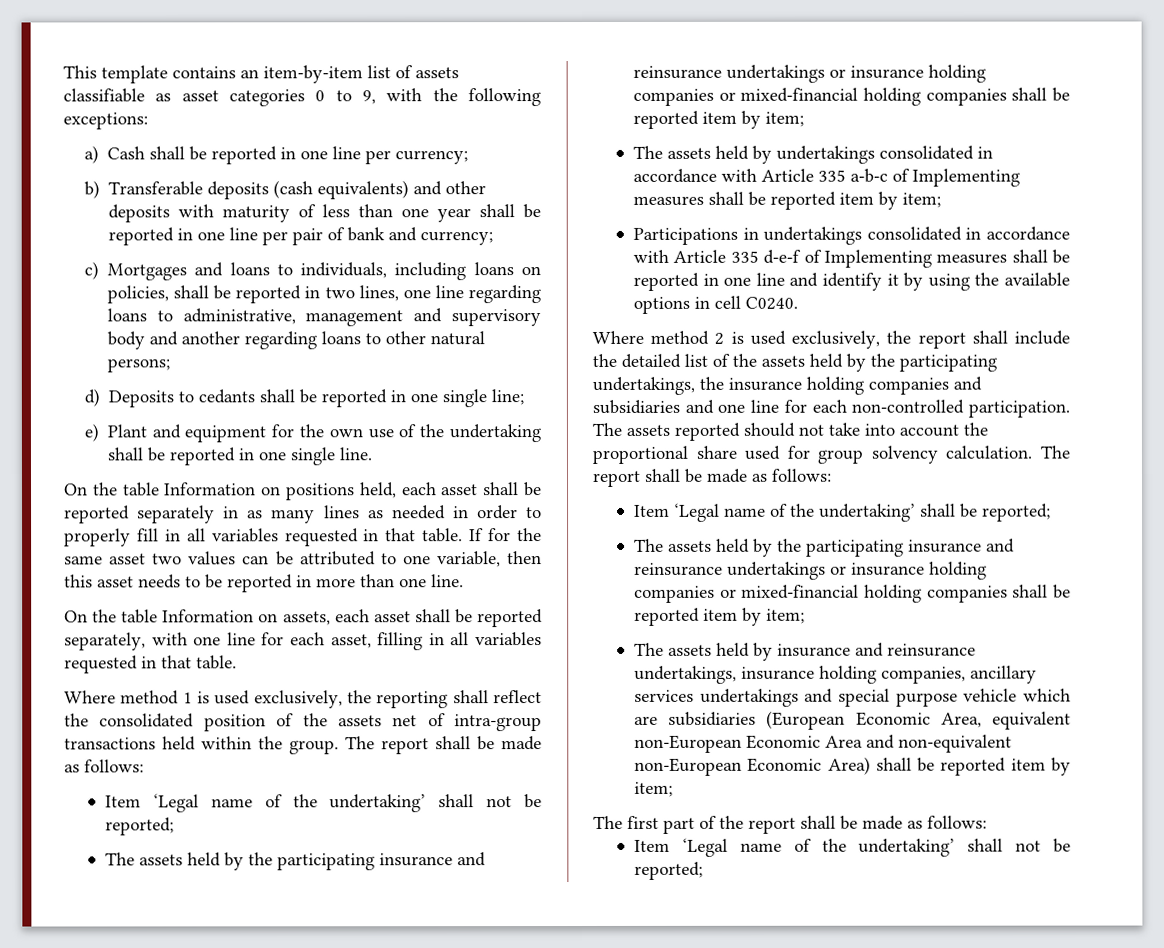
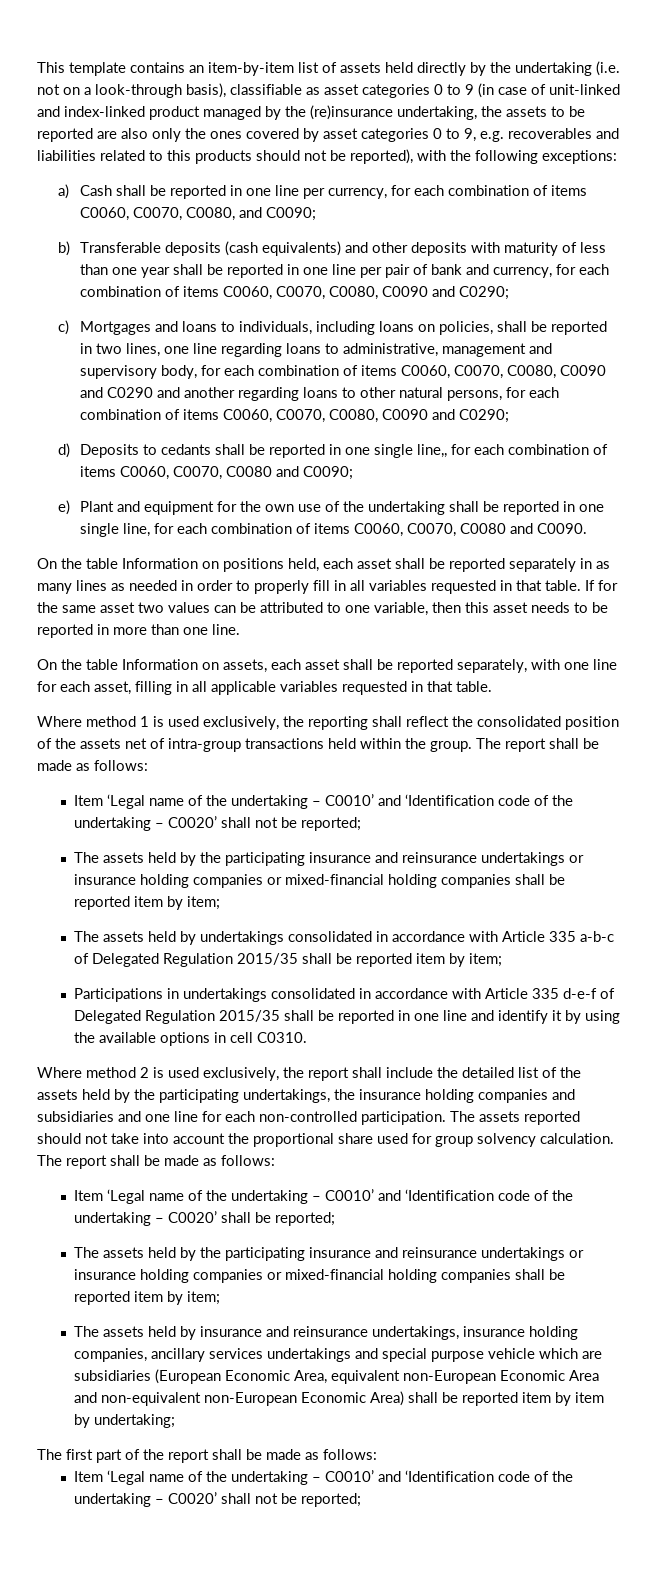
(459, 73) none -> [385,61,620,76] [37,83,226,98] held directly by the undertaking (i.e. not on a look-through basis),
[362,90,376,105] 9, -> [465,83,620,98] [37,105,585,120] [37,128,619,142] [37,149,413,164] 9 (in case of unit-linked and index-linked product managed by the (re)insurance undertaking, the assets to be reported are also only the ones covered by asset categories 0 to 9, e.g. recoverables and liabilities related to this products should not be reported),
[394,150,468,165] currency; -> [327,185,587,199] [79,207,316,221] currency, for each combination of items C0060, C0070, C0080, and C0090;
[419,231,493,246] currency; -> [492,264,609,278] [79,286,509,300] currency, for each combination of items C0060, C0070, C0080, C0090 and C0290;
[106,331,145,350] body -> [160,365,606,379] [79,387,153,398] body, for each combination of items C0060, C0070, C0080, C0090 and C0290
[106,358,170,373] persons; -> [446,387,559,401] [79,409,509,423] persons, for each combination of items C0060, C0070, C0080, C0090 and C0290;
[490,389,524,406] line; -> [416,444,608,458] [79,466,353,480] line,, for each combination of items C0060, C0070, C0080 and C0090;
[338,447,372,461] line. -> [122,523,587,537] line, for each combination of items C0060, C0070, C0080 and C0090.
(470, 639) none -> [211,681,276,695] applicable
[329,794,427,813] undertaking’ -> [231,794,574,809] [74,816,218,831] undertaking – C0010’ and ‘Identification code of the undertaking – C0020’
[911,168,1020,187] [632,195,704,206] Implementing measures -> [92,953,299,967] Delegated Regulation 2015/35
[823,249,1008,268] Implementing measures -> [74,1010,281,1024] Delegated Regulation 2015/35
[744,296,798,310] C0240. -> [257,1032,308,1043] C0310.
[818,503,916,522] undertaking’ -> [231,1189,574,1204] [74,1211,218,1226] undertaking – C0010’ and ‘Identification code of the undertaking – C0020’
[633,781,673,797] item; -> [575,1392,605,1403] [74,1414,176,1428] item by undertaking;
[858,838,956,857] undertaking’ -> [231,1470,574,1485] [74,1492,218,1507] undertaking – C0010’ and ‘Identification code of the undertaking – C0020’

